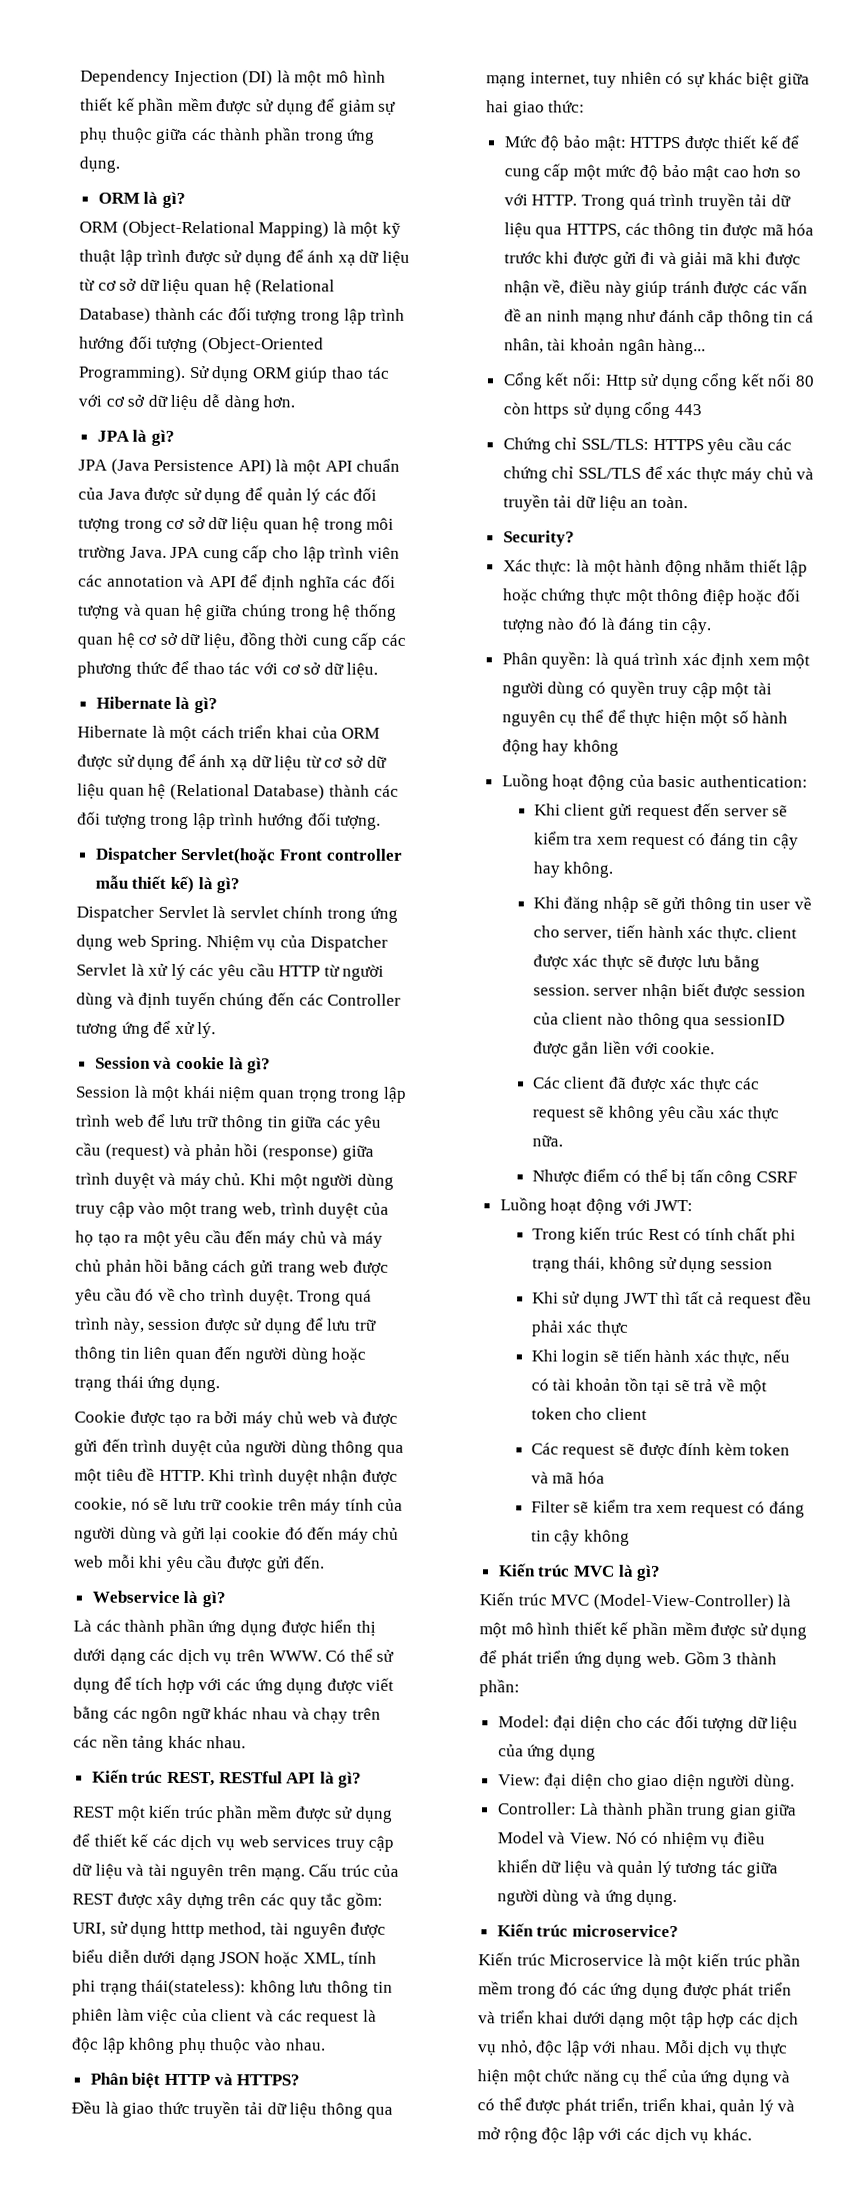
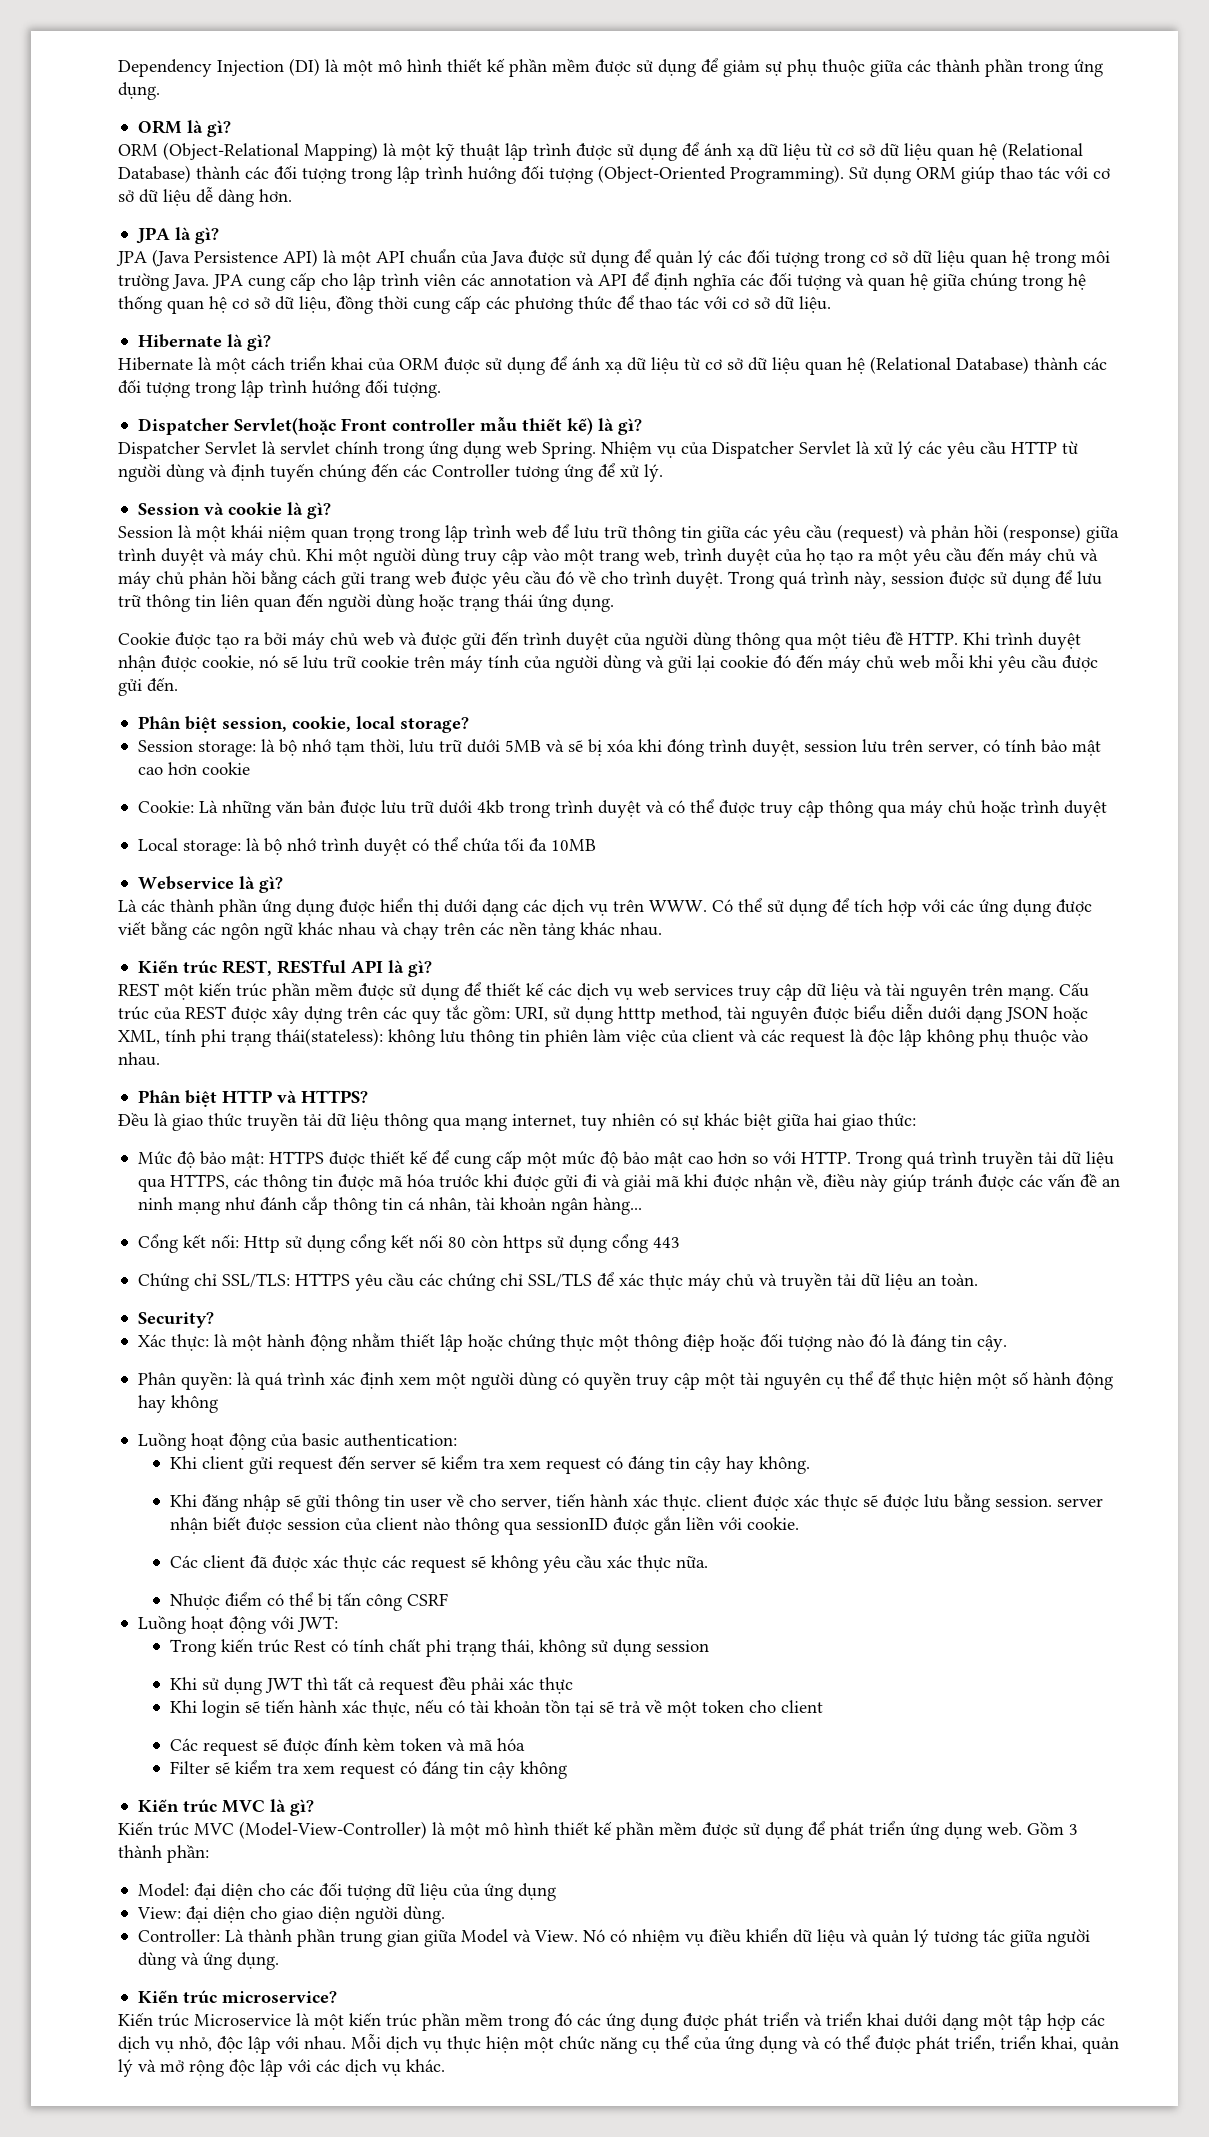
(326, 1562) none -> [138,716,470,733] [138,739,1102,757] [138,762,251,775] [138,799,1108,818] [138,837,597,856] // Phân biệt session, cookie, local storage? // Session storage: là bộ nhớ tạm thời, lưu trữ dưới 5MB và sẽ bị xóa khi đóng trình duyệt, session lưu trên server, có tính bảo mật cao hơn cookie // Cookie: Là những văn bản được lưu trữ dưới 4kb trong trình duyệt và có thể được truy cập thông qua máy chủ hoặc trình duyệt // Local storage: là bộ nhớ trình duyệt có thể chứa tối đa 10MB

